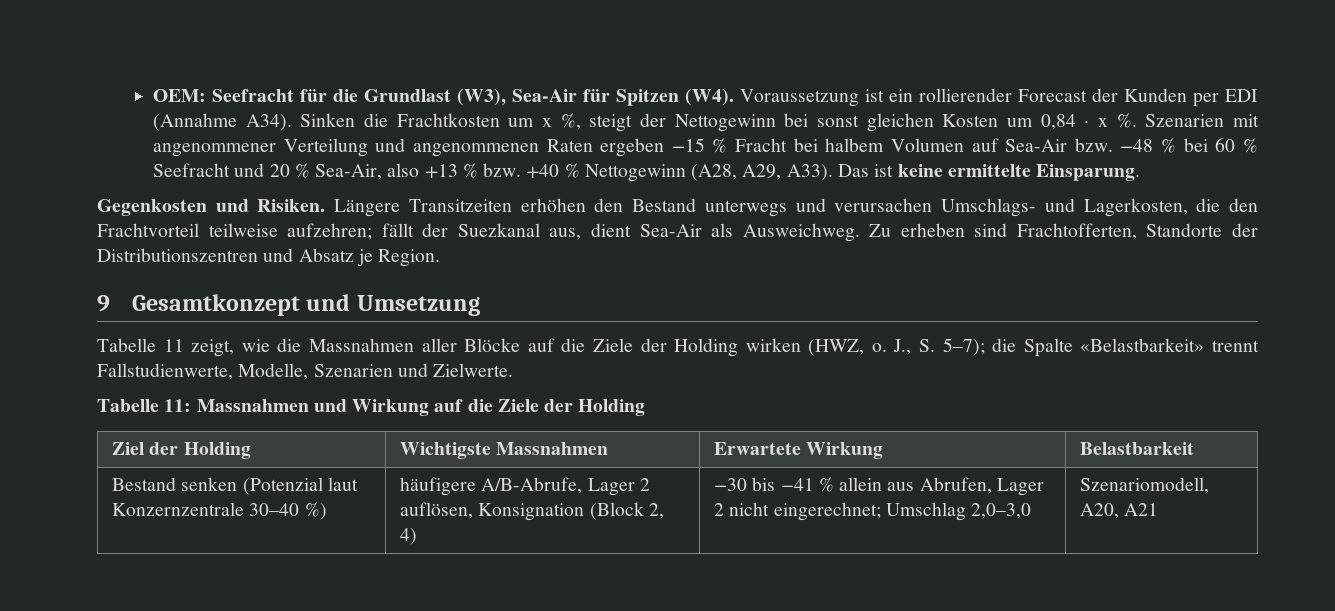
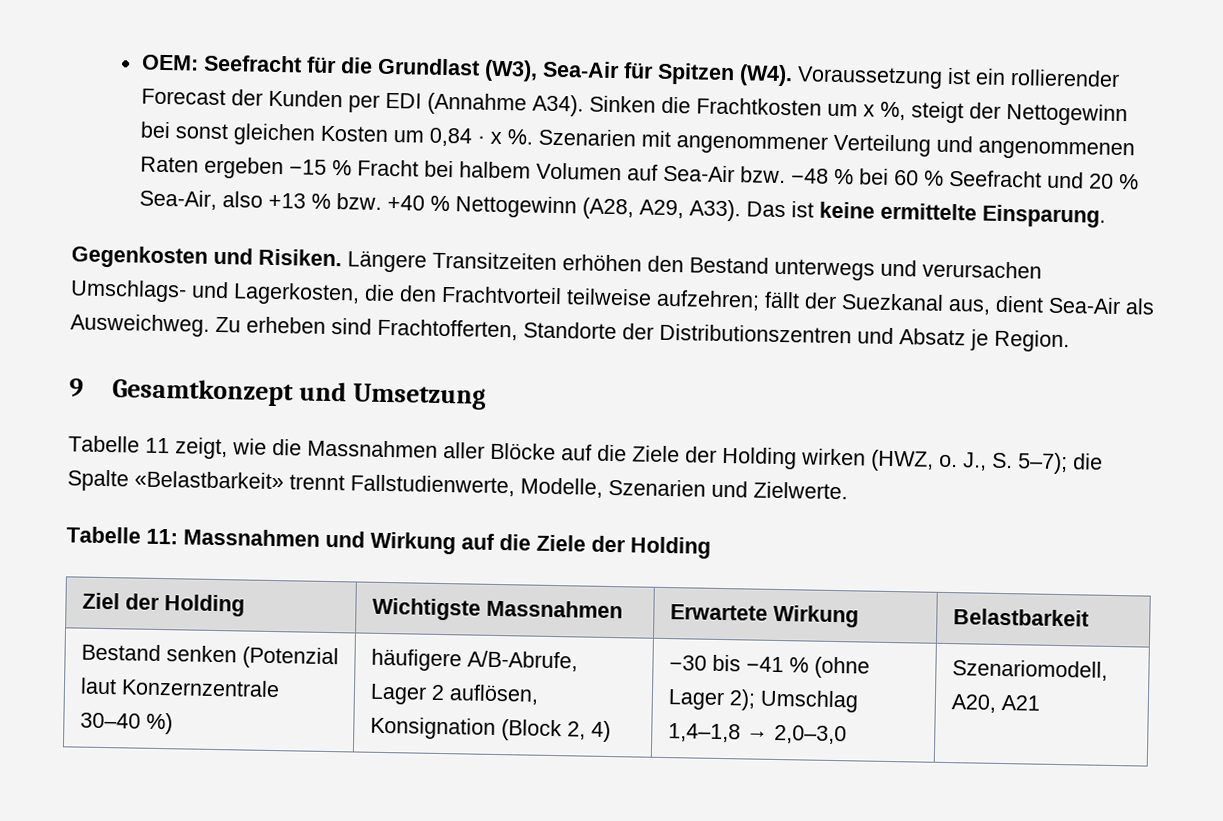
[839,477,1044,496] [714,502,966,521] allein aus Abrufen, Lager 2 nicht eingerechnet; Umschlag -> [813,656,870,679] [667,689,859,713] [667,723,769,743] (ohne Lager 2); Umschlag 1,4–1,8 →

